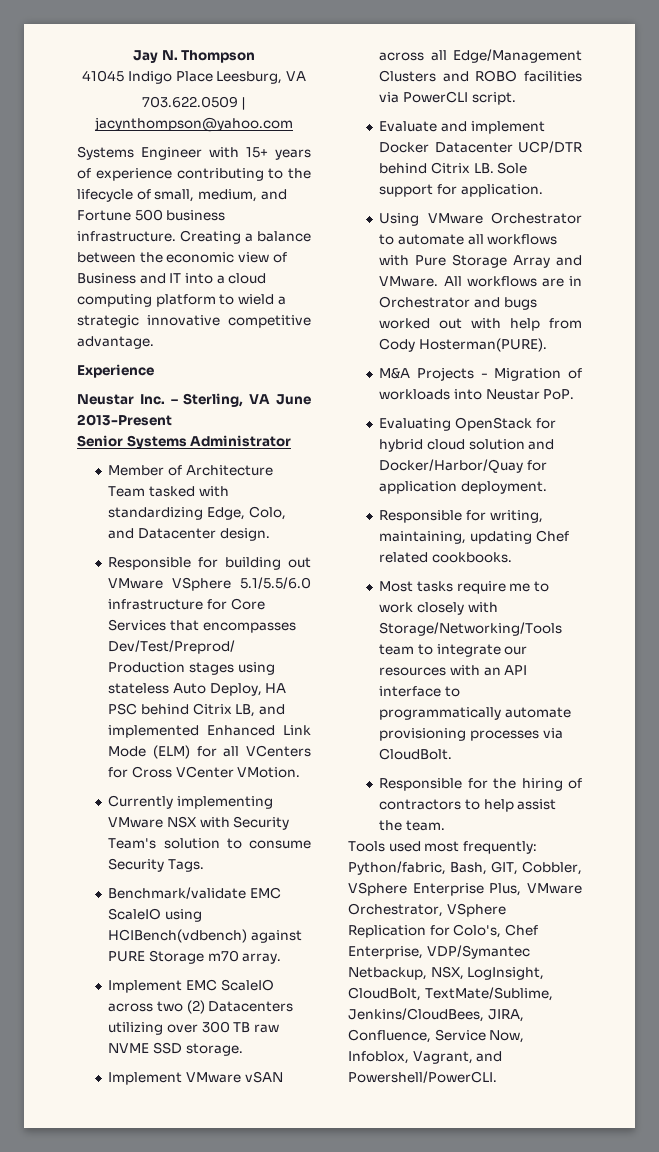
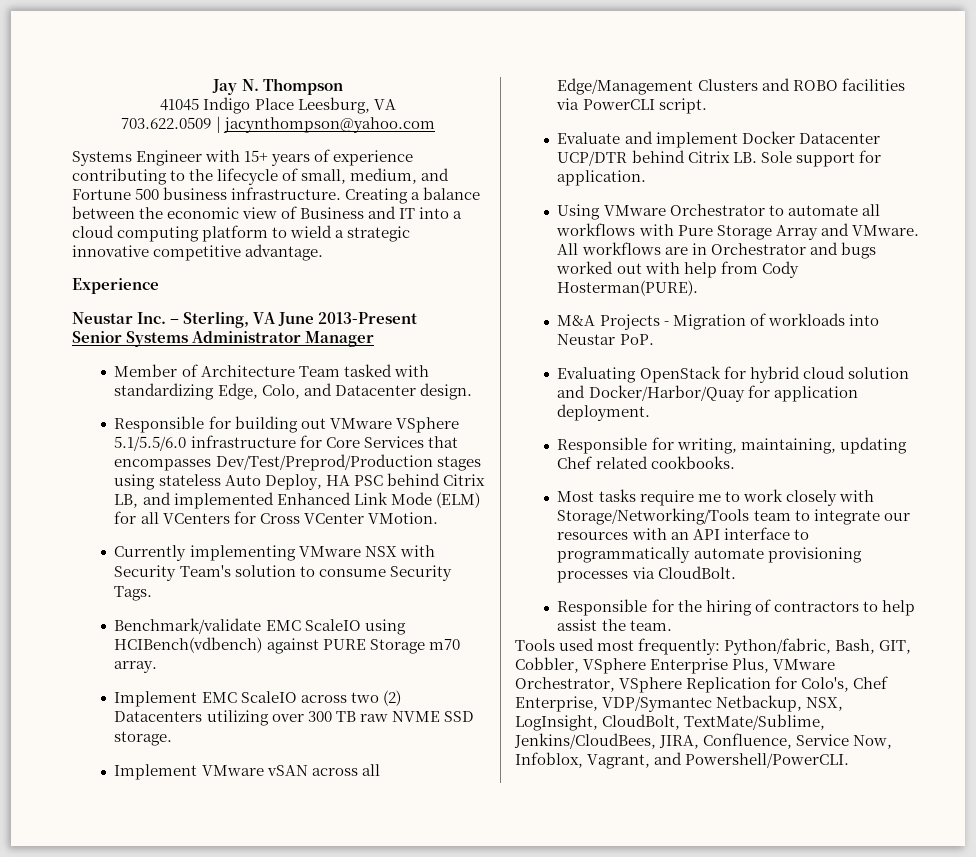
(292, 441) none -> [305,331,375,347] Manager

